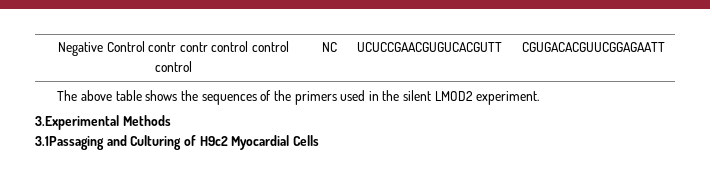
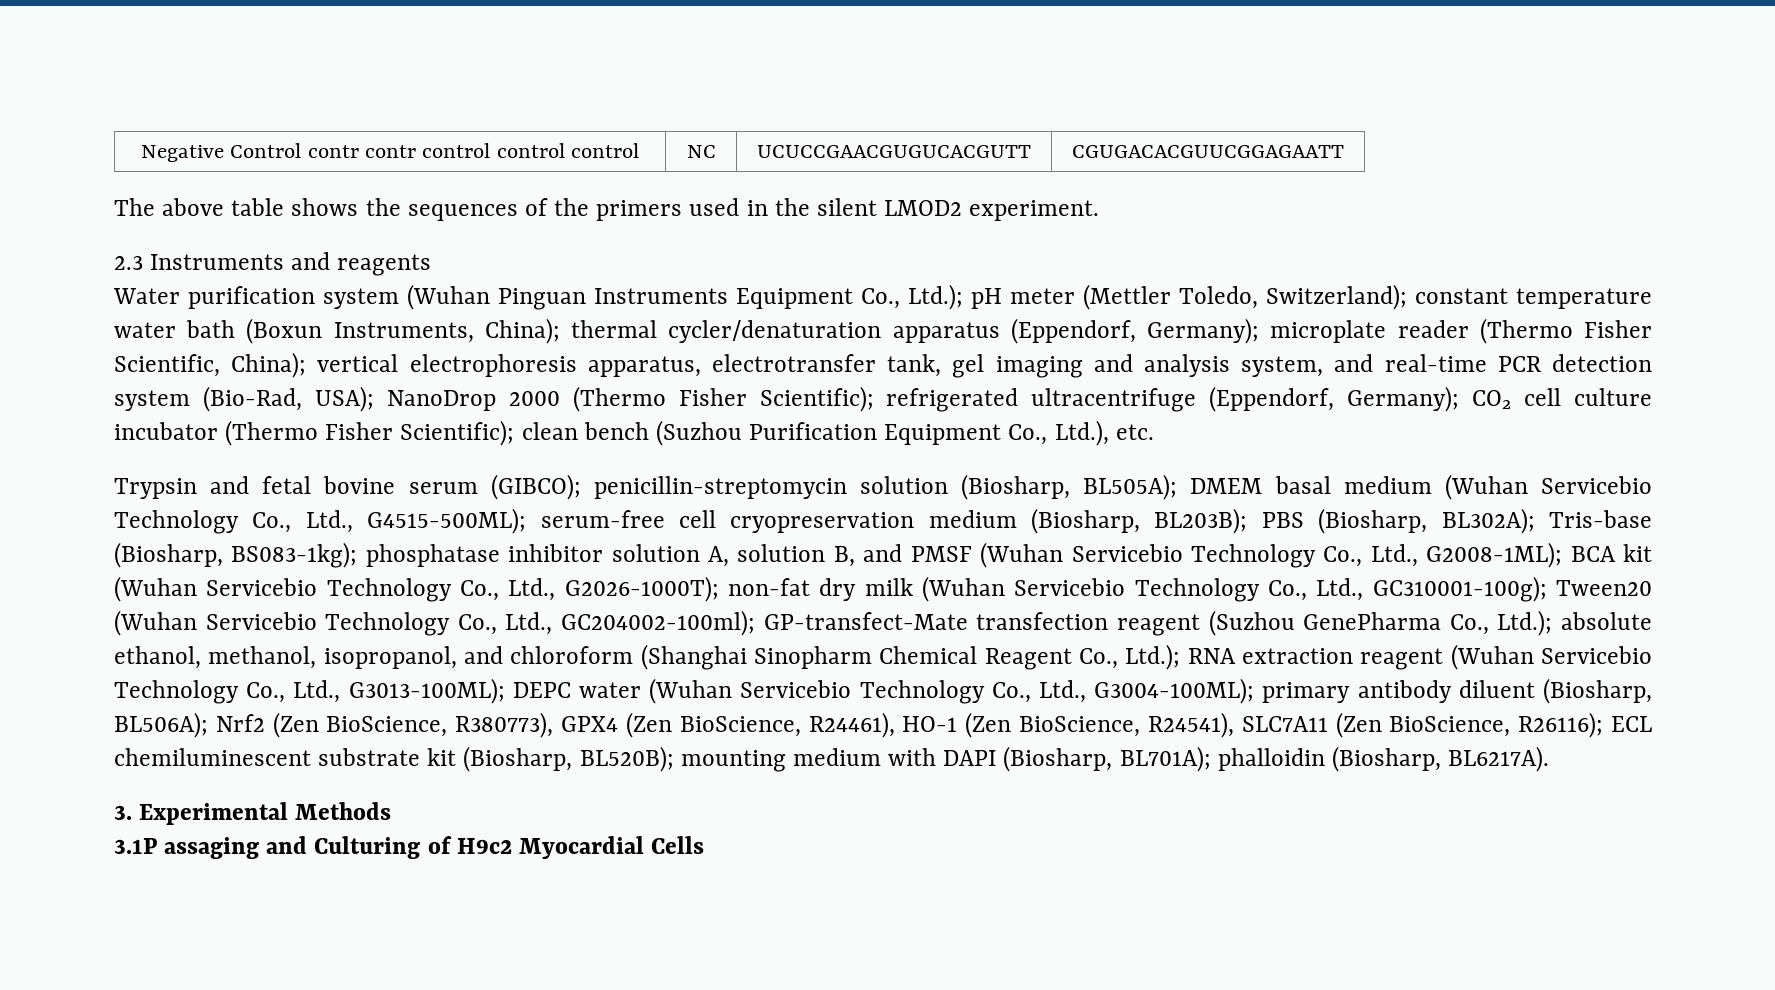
[35,115,119,130] 3.Experimental -> [114,252,432,276] [113,284,1652,310] [114,318,1652,344] [114,352,1653,378] [114,386,1652,412] [114,420,1154,446] [114,474,1652,500] [114,508,1653,534] [114,542,1653,568] [114,576,1652,602] [114,610,1652,636] [114,644,1652,670] [114,678,1653,704] [114,712,1652,738] [114,746,1550,772] [114,802,289,825] 2.3 Instruments and reagents // Water purification system (Wuhan Pinguan Instruments Equipment Co., Ltd.); pH meter (Mettler Toledo, Switzerland); constant temperature water bath (Boxun Instruments, China); thermal cycler/denaturation apparatus (Eppendorf, Germany); microplate reader (Thermo Fisher Scientific, China); vertical electrophoresis apparatus, electrotransfer tank, gel imaging and analysis system, and real-time PCR detection system (Bio-Rad, USA); NanoDrop 2000 (Thermo Fisher Scientific); refrigerated ultracentrifuge (Eppendorf, Germany); CO₂ cell culture incubator (Thermo Fisher Scientific); clean bench (Suzhou Purification Equipment Co., Ltd.), etc. // Trypsin and fetal bovine serum (GIBCO); penicillin-streptomycin solution (Biosharp, BL505A); DMEM basal medium (Wuhan Servicebio Technology Co., Ltd., G4515-500ML); serum-free cell cryopreservation medium (Biosharp, BL203B); PBS (Biosharp, BL302A); Tris-base (Biosharp, BS083-1kg); phosphatase inhibitor solution A, solution B, and PMSF (Wuhan Servicebio Technology Co., Ltd., G2008-1ML); BCA kit (Wuhan Servicebio Technology Co., Ltd., G2026-1000T); non-fat dry milk (Wuhan Servicebio Technology Co., Ltd., GC310001-100g); Tween20 (Wuhan Servicebio Technology Co., Ltd., GC204002-100ml); GP-transfect-Mate transfection reagent (Suzhou GenePharma Co., Ltd.); absolute ethanol, methanol, isopropanol, and chloroform (Shanghai Sinopharm Chemical Reagent Co., Ltd.); RNA extraction reagent (Wuhan Servicebio Technology Co., Ltd., G3013-100ML); DEPC water (Wuhan Servicebio Technology Co., Ltd., G3004-100ML); primary antibody diluent (Biosharp, BL506A); Nrf2 (Zen BioScience, R380773), GPX4 (Zen BioScience, R24461), HO-1 (Zen BioScience, R24541), SLC7A11 (Zen BioScience, R26116); ECL chemiluminescent substrate kit (Biosharp, BL520B); mounting medium with DAPI (Biosharp, BL701A); phalloidin (Biosharp, BL6217A). // 3. Experimental
[35,136,104,150] 3.1Passaging -> [114,837,260,859] 3.1P assaging

